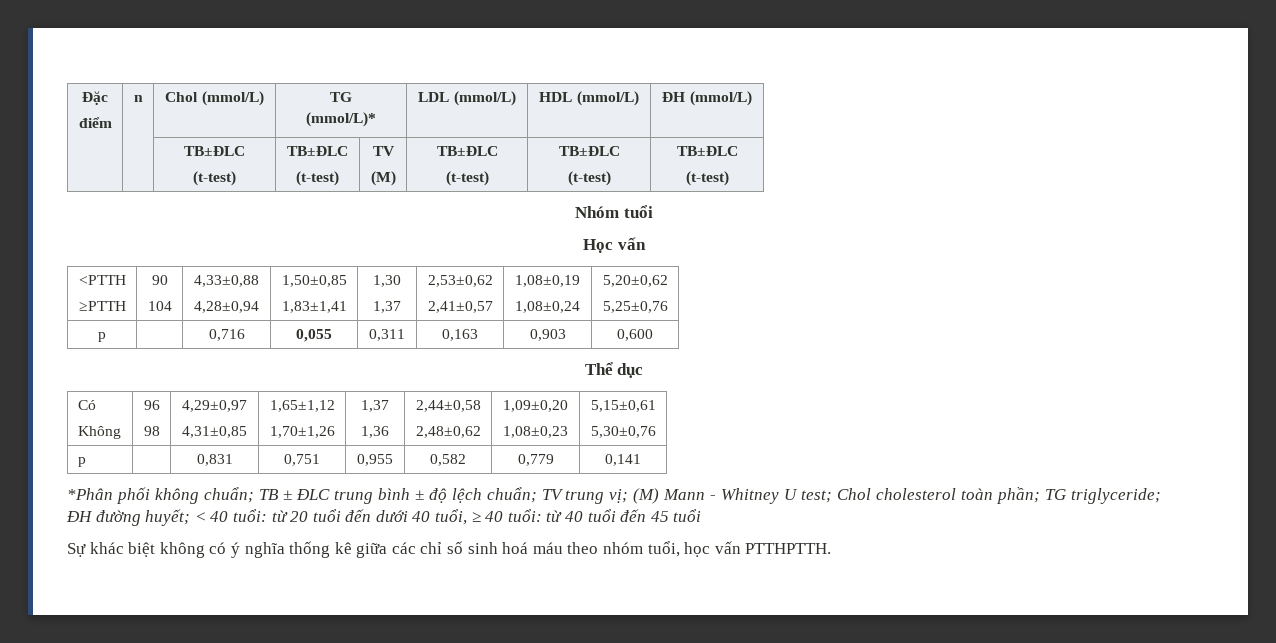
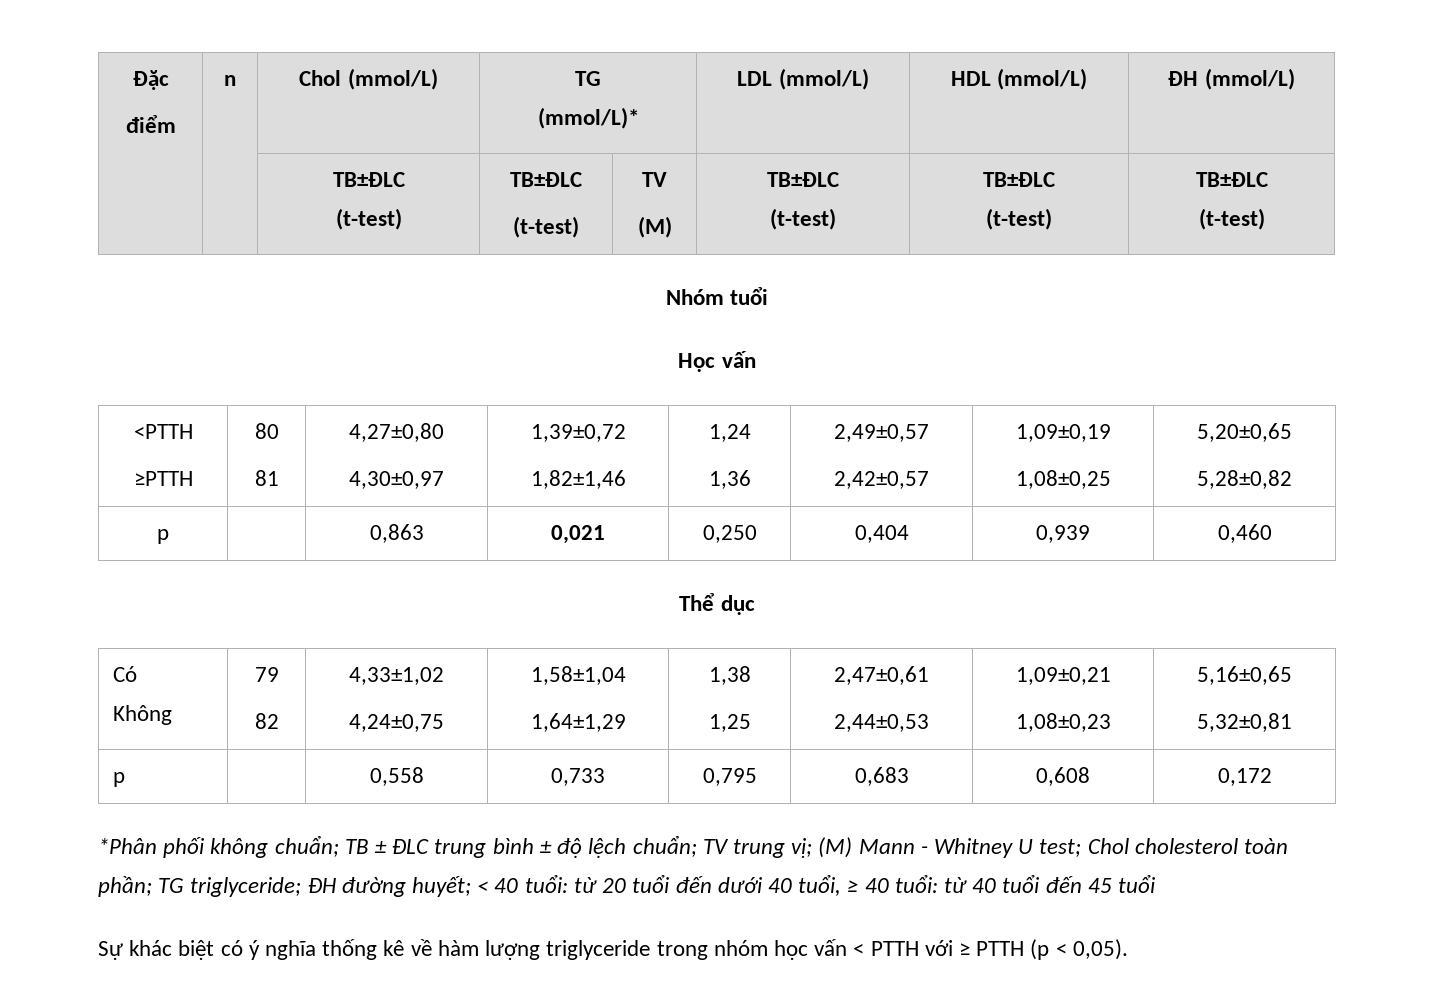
[151,275,168,285] [147,301,172,311] [194,275,259,287] [194,301,259,313] [281,275,347,287] [281,301,347,313] [373,275,401,287] [373,301,401,313] [427,275,493,287] [427,301,493,313] [515,275,580,287] [515,301,580,313] [602,275,668,287] [602,301,668,313] [98,332,106,342] [208,329,245,341] [296,329,332,342] [369,329,405,341] [442,329,478,341] [529,329,566,341] [616,329,653,341] [584,362,644,378] [77,400,96,410] [77,426,121,439] [143,400,160,410] [143,426,160,436] [182,400,247,412] [182,426,247,438] [269,400,335,412] [269,426,335,438] [361,400,389,412] [361,426,389,438] [415,400,481,412] [415,426,481,438] [503,400,568,412] 90 // 104 | 4,33±0,88 // 4,28±0,94 | 1,50±0,85 // 1,83±1,41 | 1,30 // 1,37 | 2,53±0,62 // 2,41±0,57 | 1,08±0,19 // 1,08±0,24 | 5,20±0,62 // 5,25±0,76 // p | | 0,716 | 0,055 | 0,311 | 0,163 | 0,903 | 0,600 // Thể dục // Có // Không | 96 // 98 | 4,29±0,97 // 4,31±0,85 | 1,65±1,12 // 1,70±1,26 | 1,37 // 1,36 | 2,44±0,58 // 2,48±0,62 | 1,09±0,20 -> [254,423,279,439] [254,470,279,486] [349,423,444,442] [349,471,444,489] [530,424,626,442] [530,470,626,489] [708,424,751,442] [708,470,751,489] [834,424,929,442] [834,471,929,489] [1015,424,1111,442] [1015,470,1111,489] [1197,423,1292,442] [1197,470,1292,489] [157,529,169,544] [369,524,424,543] [551,525,605,544] [702,525,757,543] [854,525,909,543] [1036,525,1090,543] [1217,524,1272,543] [679,593,755,615] [112,666,137,682] [112,705,172,725] [254,667,279,682] [254,713,279,729] [349,667,444,685] [349,714,444,732] [530,666,626,685] [530,713,626,732] [708,666,751,685] [708,714,751,732] [834,666,929,685] [834,714,929,732] [1015,667,1111,685] 80 // 81 | 4,27±0,80 // 4,30±0,97 | 1,39±0,72 // 1,82±1,46 | 1,24 // 1,36 | 2,49±0,57 // 2,42±0,57 | 1,09±0,19 // 1,08±0,25 | 5,20±0,65 // 5,28±0,82 // p | | 0,863 | 0,021 | 0,250 | 0,404 | 0,939 | 0,460 // Thể dục // Có // Không | 79 // 82 | 4,33±1,02 // 4,24±0,75 | 1,58±1,04 // 1,64±1,29 | 1,38 // 1,25 | 2,47±0,61 // 2,44±0,53 | 1,09±0,21
[590,400,656,412] [590,426,656,438] [77,457,86,467] [196,454,233,466] [284,454,320,466] [357,454,393,466] [430,454,466,466] [517,454,554,466] [604,454,641,466] 5,15±0,61 // 5,30±0,76 // p | | 0,831 | 0,751 | 0,955 | 0,582 | 0,779 | 0,141 -> [1197,666,1292,685] [1197,713,1292,732] [112,772,125,787] [369,767,424,786] [551,768,605,786] [702,768,757,786] [854,767,909,786] [1036,767,1090,786] [1217,768,1272,786] 5,16±0,65 // 5,32±0,81 // p | | 0,558 | 0,733 | 0,795 | 0,683 | 0,608 | 0,172
[159,542,205,558] không -> (215, 950) none
[356,541,832,558] giữa các chỉ số sinh hoá máu theo nhóm tuổi, học vấn PTTHPTTH. -> [410,939,1128,960] về hàm lượng triglyceride trong nhóm học vấn < PTTH với ≥ PTTH (p < 0,05).

